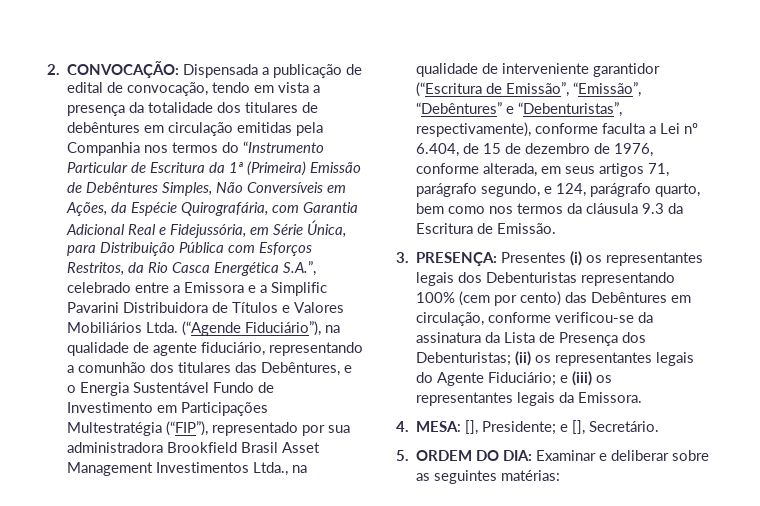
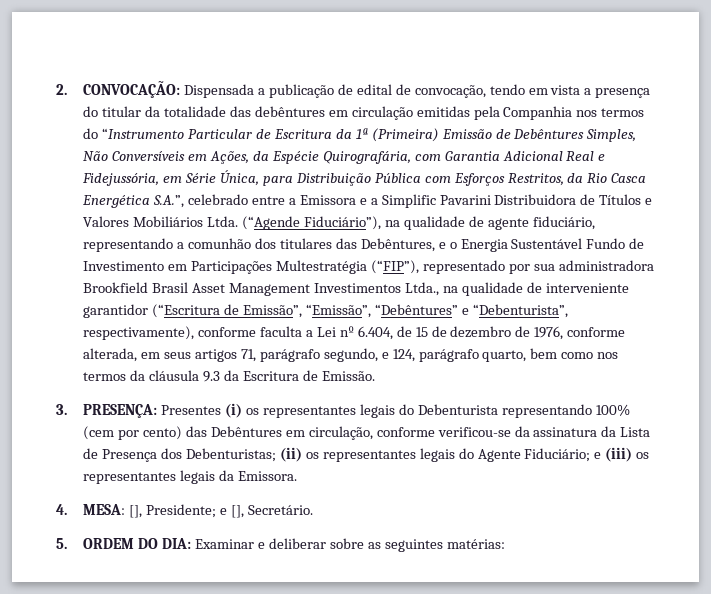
[129,102,319,113] da totalidade dos titulares de -> [83,106,251,117] do titular da totalidade das
[518,102,623,117] “Debenturistas”, -> [472,304,568,318] “Debenturista”,
[458,272,578,283] dos Debenturistas -> [398,404,498,415] do Debenturista

